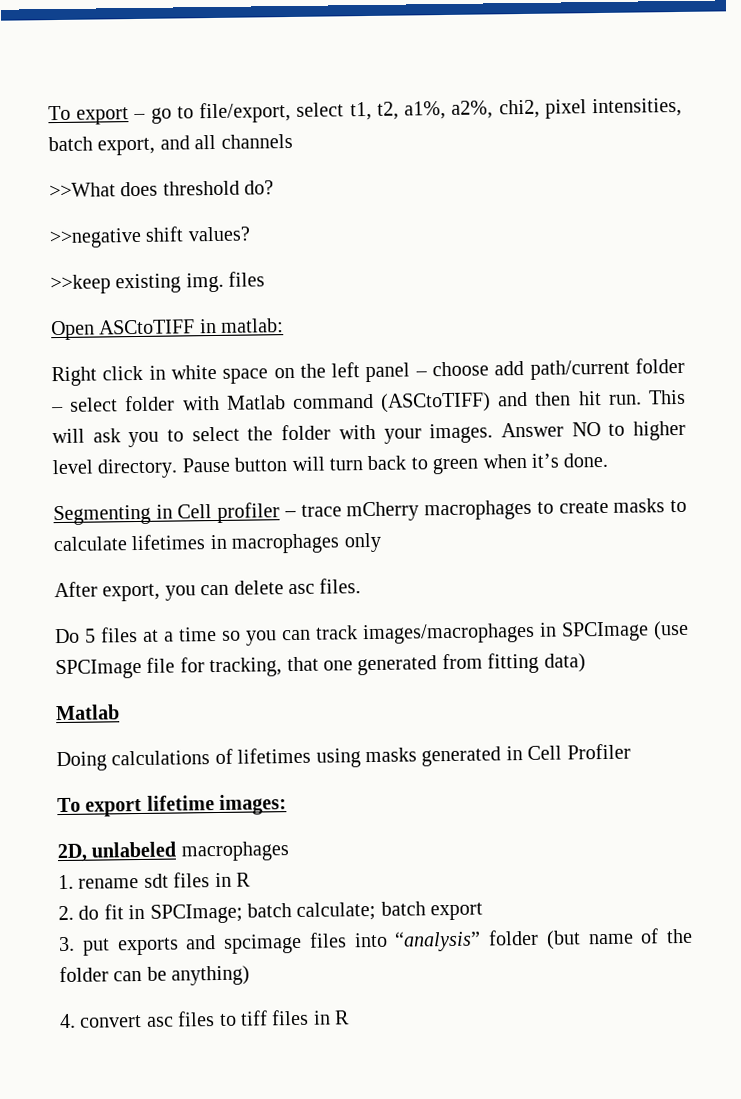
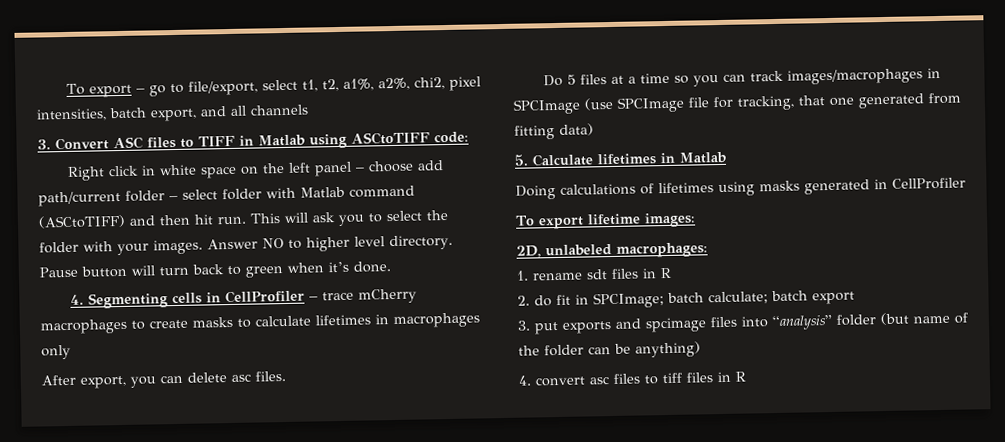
[49,180,275,198] [49,226,250,249] [50,271,266,295] [51,318,285,341] >>What does threshold do? // >>negative shift values? // >>keep existing img. files // Open ASCtoTIFF in matlab: -> [37,131,469,151] 3. Convert ASC files to TIFF in Matlab using ASCtoTIFF code:
[53,502,281,526] Segmenting in Cell profiler -> [69,289,305,309] 4. Segmenting cells in CellProfiler
(586, 663) none -> [514,152,675,167] 5. Calculate lifetimes in
[527,743,631,760] Cell Profiler -> [892,177,966,190] CellProfiler
[180,841,290,862] macrophages -> [616,242,708,258] macrophages:

